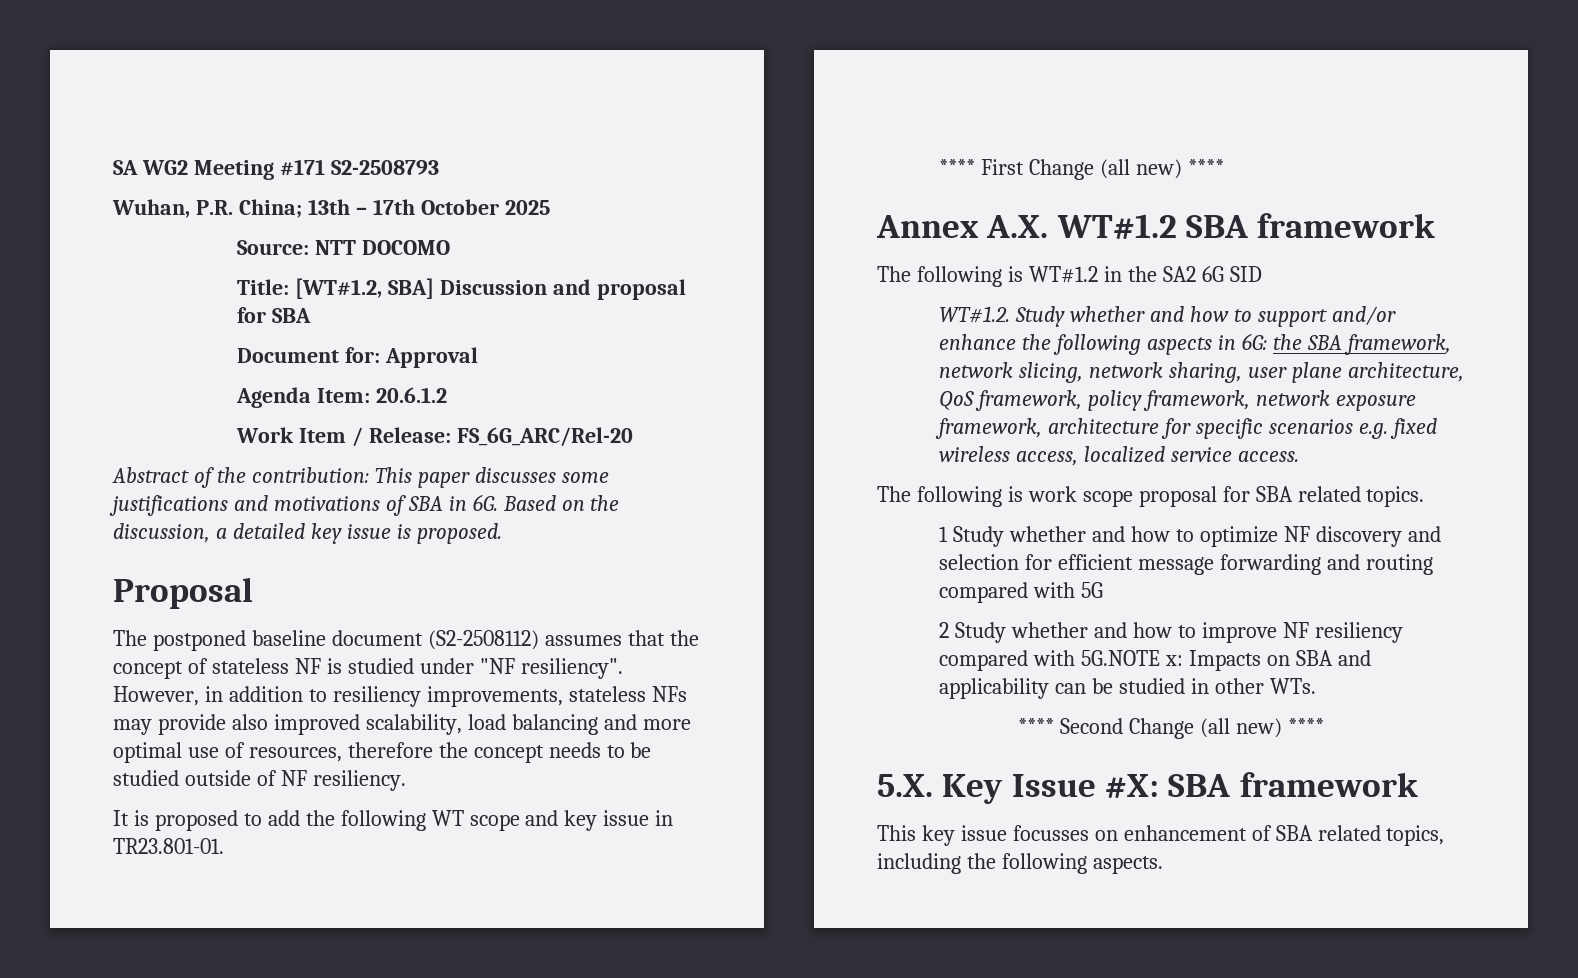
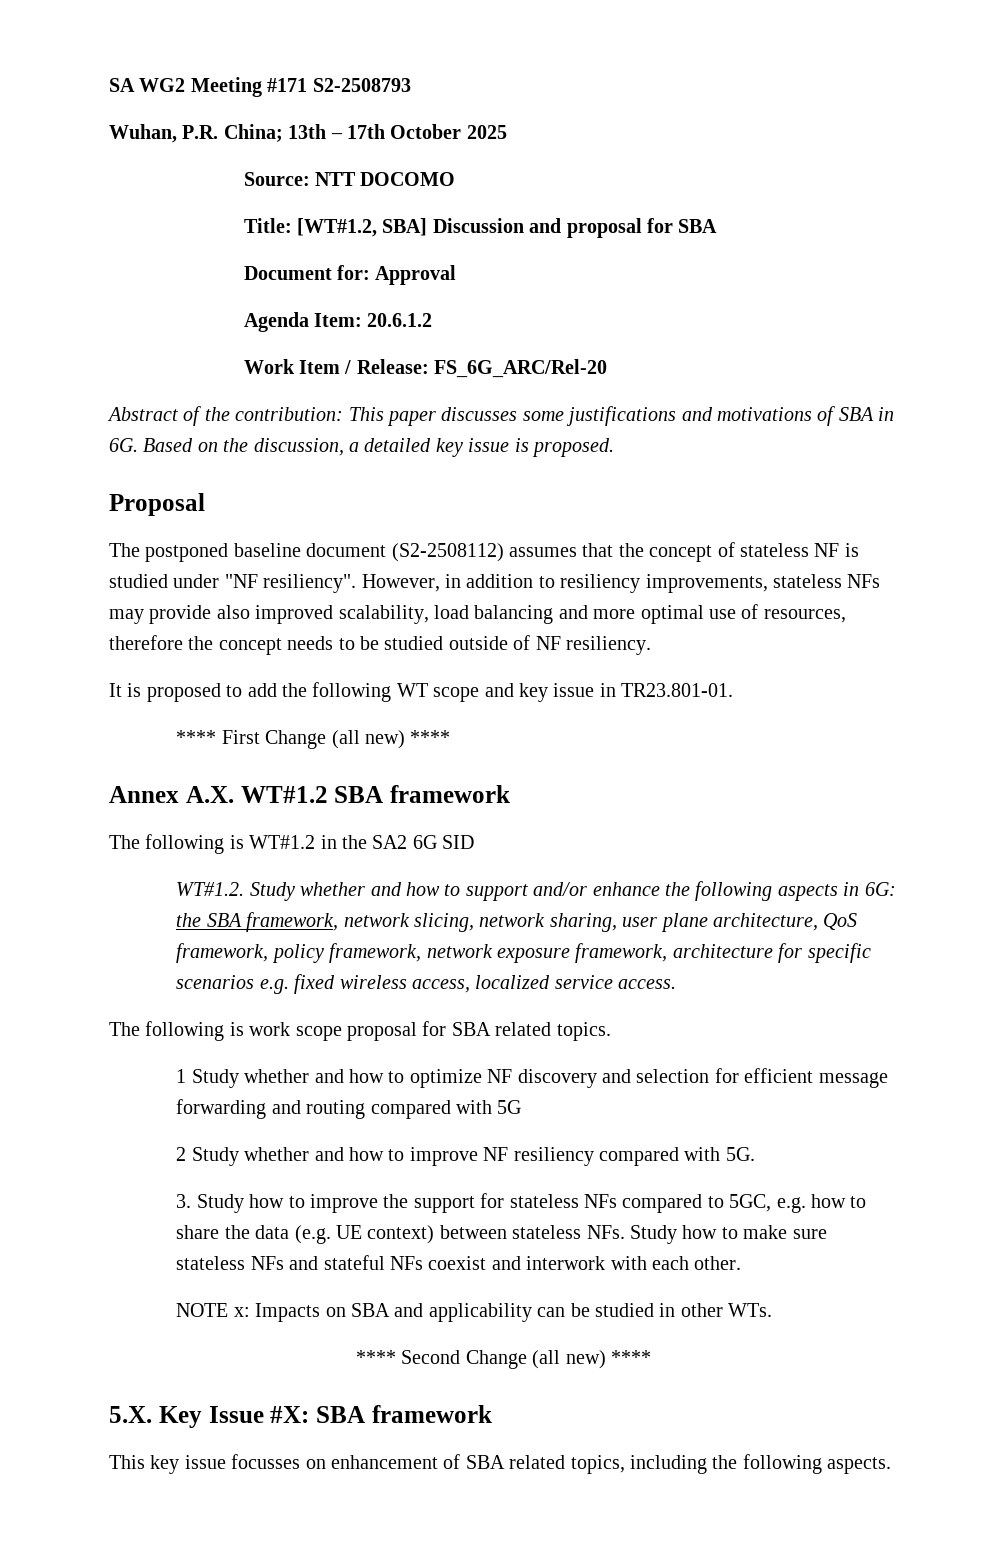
[1080,650,1160,666] 5G.NOTE -> [725,1147,755,1161] [176,1193,867,1213] [176,1225,827,1244] [176,1255,742,1270] [176,1303,229,1317] 5G. // 3. Study how to improve the support for stateless NFs compared to 5GC, e.g. how to share the data (e.g. UE context) between stateless NFs. Study how to make sure stateless NFs and stateful NFs coexist and interwork with each other. // NOTE

